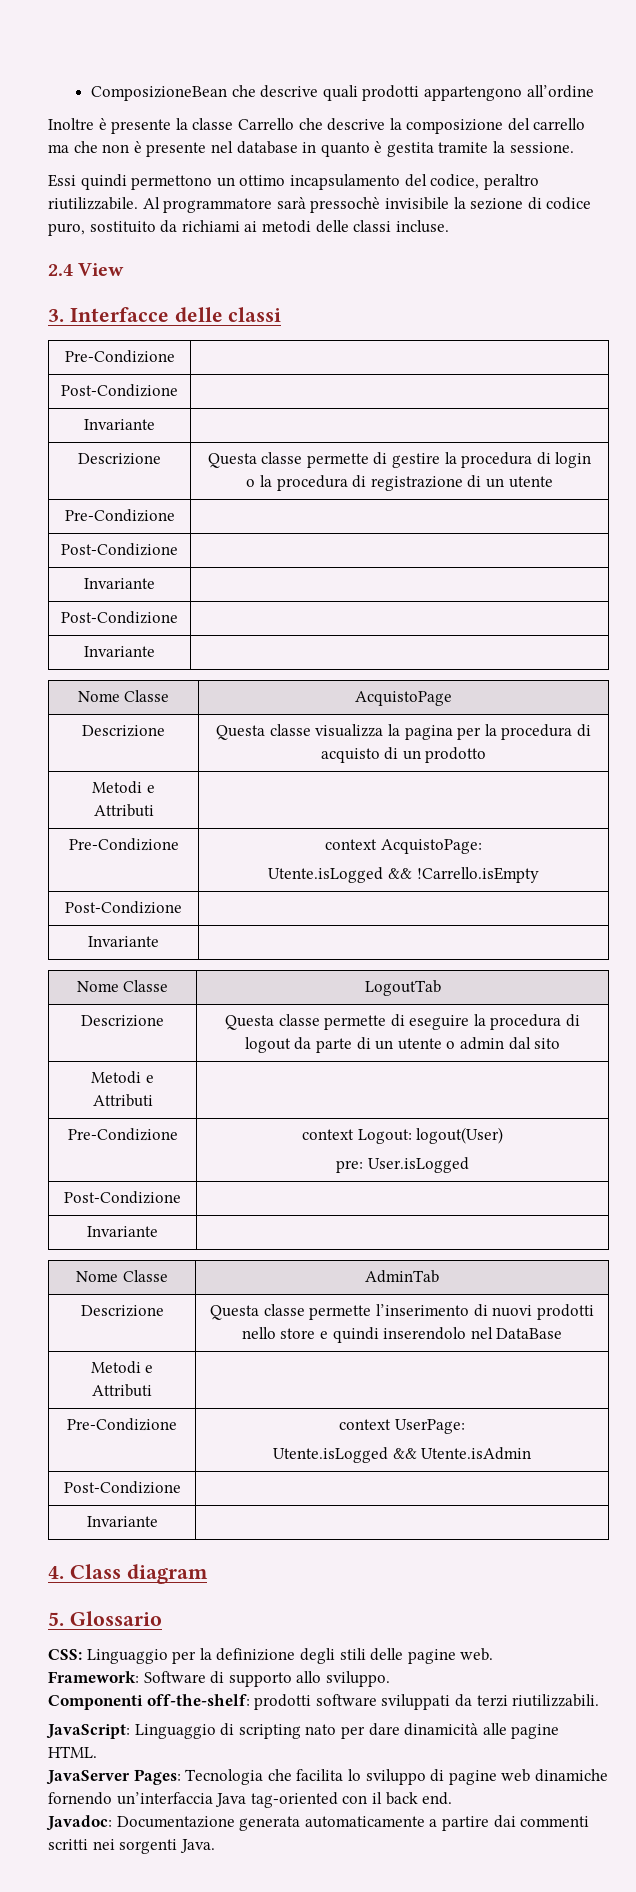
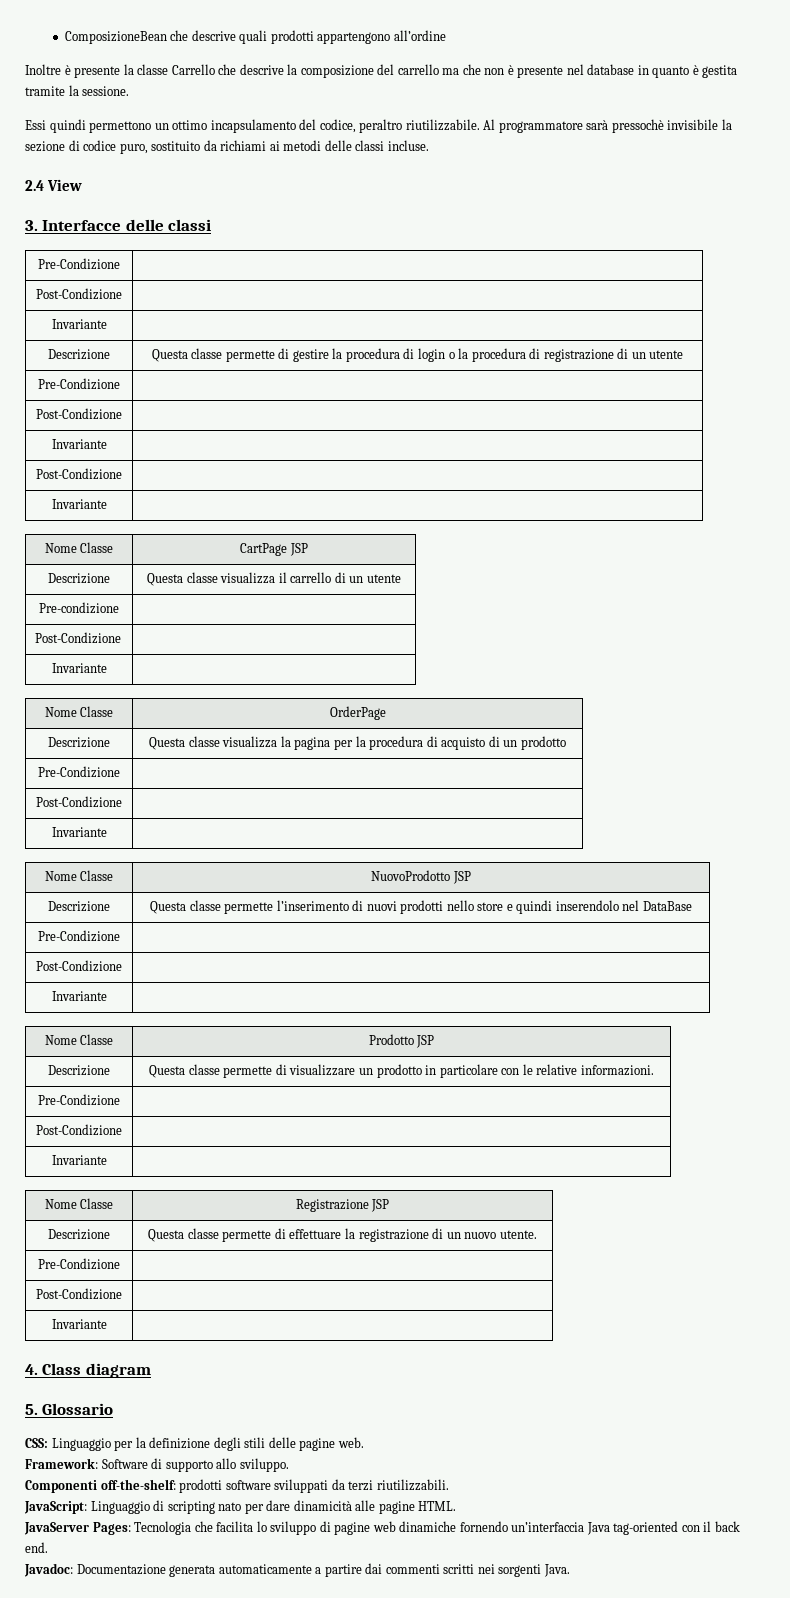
[355,691,452,706] AcquistoPage -> [240,543,308,556] [48,573,110,584] [147,572,401,586] [39,602,119,614] [35,632,122,644] [51,663,107,673] [44,706,114,717] [329,706,386,720] CartPage JSP // Descrizione | Questa classe visualizza il carrello di un utente // Pre-condizione | // Post-Condizione | // Invariante | // Nome Classe | OrderPage
[92,781,155,794] [93,804,154,817] [68,838,179,851] [325,839,482,854] [268,867,539,883] [65,901,182,914] [88,936,159,947] [76,980,169,992] [364,980,441,996] [81,1015,164,1027] [224,1014,581,1030] [244,1037,561,1053] [91,1071,154,1084] [92,1094,153,1107] [67,1128,178,1141] [301,1127,504,1144] [336,1157,469,1173] [64,1191,181,1204] [87,1226,158,1237] [76,1270,168,1282] [365,1270,439,1283] Metodi e Attributi | // Pre-Condizione | context AcquistoPage: // Utente.isLogged && !Carrello.isEmpty // Post-Condizione | // Invariante | // Nome Classe | LogoutTab // Descrizione | Questa classe permette di eseguire la procedura di logout da parte di un utente o admin dal sito // Metodi e Attributi | // Pre-Condizione | context Logout: logout(User) // pre: User.isLogged // Post-Condizione | // Invariante | // Nome Classe | AdminTab -> [38,766,120,778] [36,796,122,808] [51,827,107,837] [44,870,114,881] [371,870,471,884] Pre-Condizione | // Post-Condizione | // Invariante | // Nome Classe | NuovoProdotto JSP
[90,1361,154,1374] [92,1384,152,1397] [67,1418,177,1431] [339,1419,465,1434] [272,1447,532,1463] Metodi e Attributi | // Pre-Condizione | context UserPage: // Utente.isLogged && Utente.isAdmin -> [38,930,120,942] [36,960,122,972] [51,991,107,1001] [44,1034,114,1045] [368,1034,435,1048] [48,1065,110,1076] [149,1064,654,1078] [38,1094,120,1106] [36,1124,122,1136] [51,1155,107,1165] [44,1198,114,1209] [295,1199,390,1212] [48,1229,110,1240] [148,1228,537,1242] [38,1258,120,1270] Pre-Condizione | // Post-Condizione | // Invariante | // Nome Classe | Prodotto JSP // Descrizione | Questa classe permette di visualizzare un prodotto in particolare con le relative informazioni. // Pre-Condizione | // Post-Condizione | // Invariante | // Nome Classe | Registrazione JSP // Descrizione | Questa classe permette di effettuare la registrazione di un nuovo utente. // Pre-Condizione |

